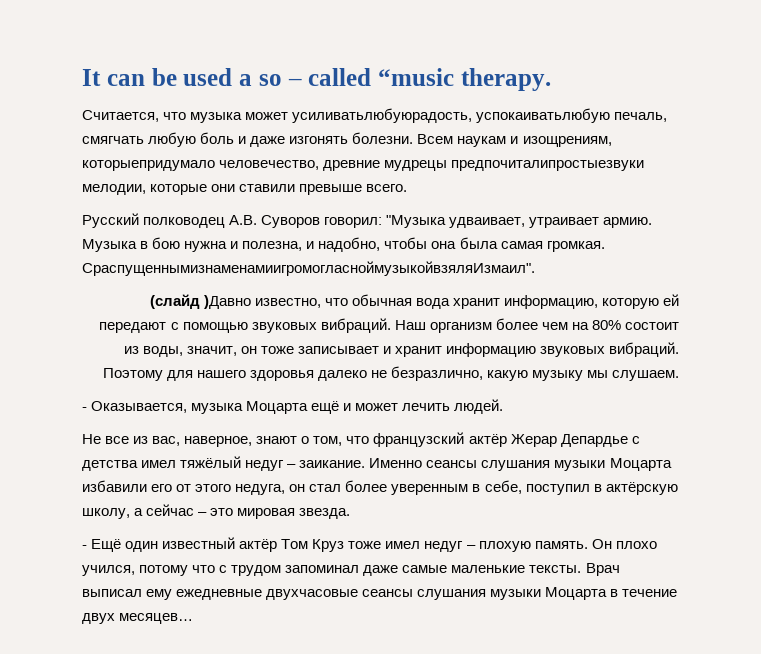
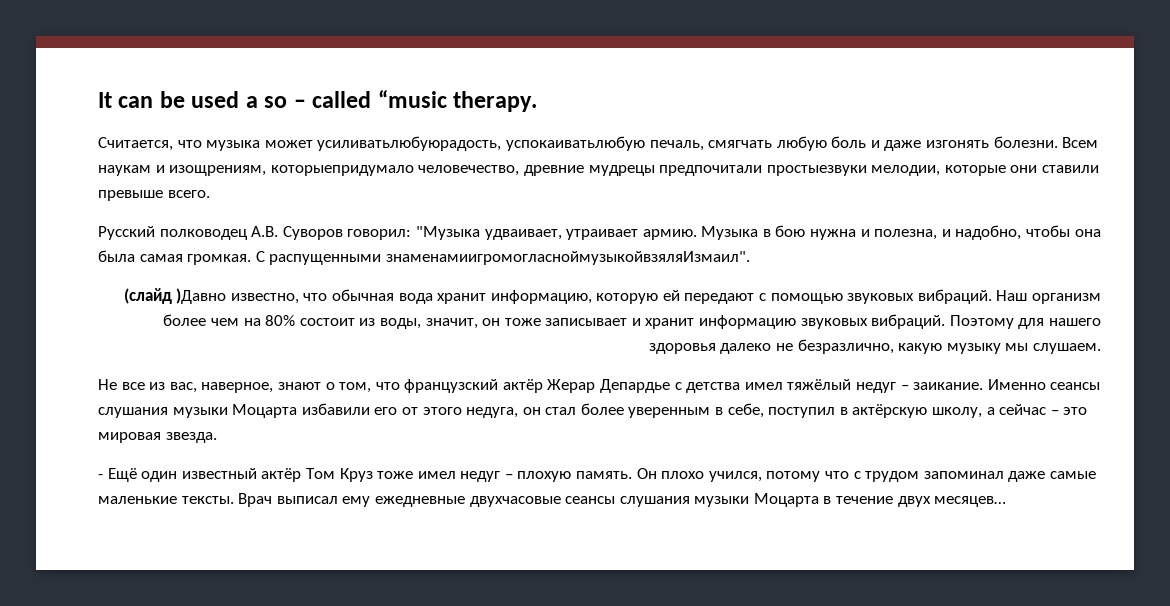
[451,160,645,171] пpедпочиталипpостыезвyки -> [659,165,867,176] пpедпочитали пpостыезвyки
[82,261,535,276] СраспущеннымизнаменамиигромогласноймузыкойвзяляИзмаил". -> [255,251,750,265] С распущенными знаменамиигромогласноймузыкойвзяляИзмаил".
[82,399,504,414] // - Оказывается, музыка Моцарта ещё и может лечить людей. -> (1102, 348) none

